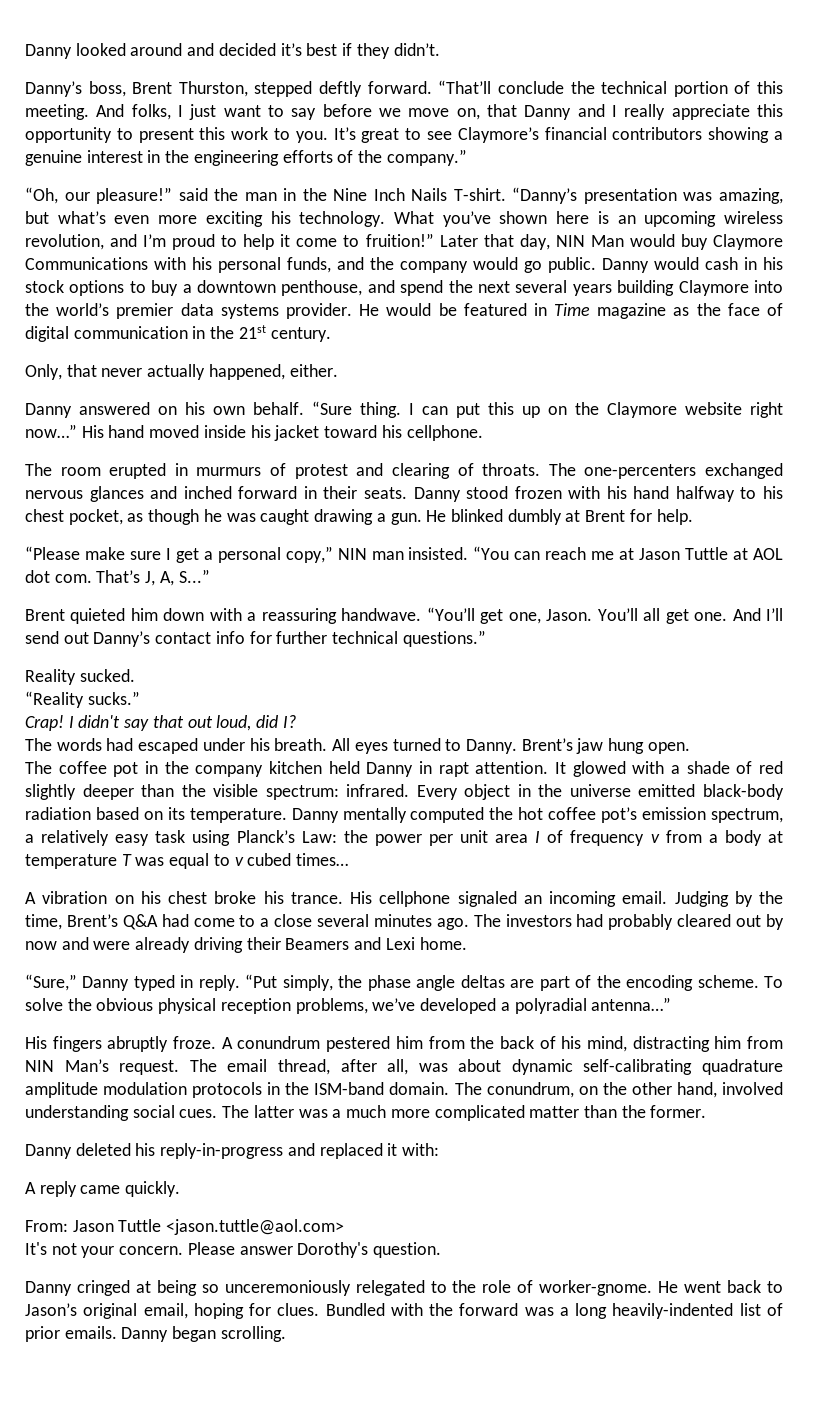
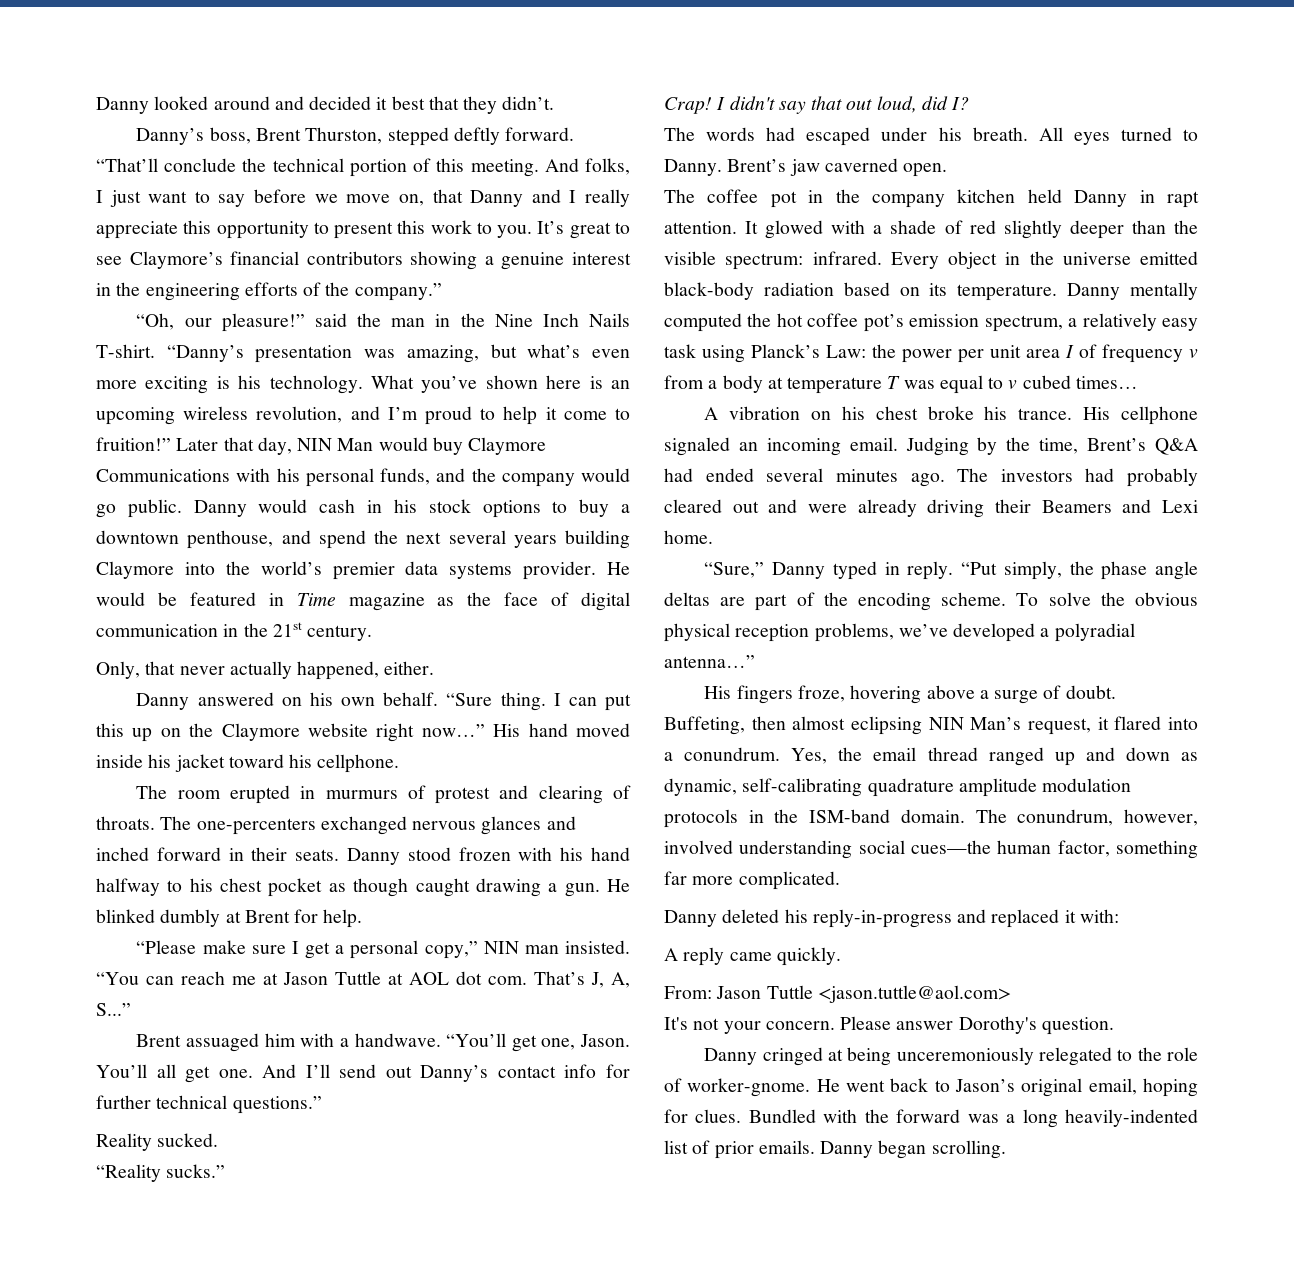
[280,43,353,56] it’s best if -> [376,96,459,110] it best that
(263, 219) none -> [216,376,230,389] is
[68,509,123,525] pocket, -> [268,878,323,897] pocket
[203,509,256,522] he was -> (409, 887) none
[70,608,337,624] quieted him down with a reassuring -> [186,1033,349,1052] assuaged him with a
[608,738,645,754] hung -> [824,158,898,172] caverned
[193,914,313,927] come to a close -> [705,468,754,482] ended
[765,914,784,930] [25,941,57,950] by now -> (759, 507) none
[107,1036,783,1052] [25,1059,573,1075] abruptly froze. A conundrum pestered him from the back of his mind, distracting him from NIN Man’s request. The email thread, after all, was about dynamic -> [797,685,1116,704] [664,716,1198,735] [664,747,1198,766] [664,778,737,796] froze, hovering above a surge of doubt. Buffeting, then almost eclipsing NIN Man’s request, it flared into a conundrum. Yes, the email thread ranged up and down as dynamic,
[578,1082,784,1098] [25,1105,707,1121] on the other hand, involved understanding social cues. The latter was a much more complicated matter than the former. -> [1124,809,1198,826] [664,840,1198,859] [664,871,840,890] however, involved understanding social cues—the human factor, something far more complicated.
[201,1284,219,1293] so -> (892, 1056) none

